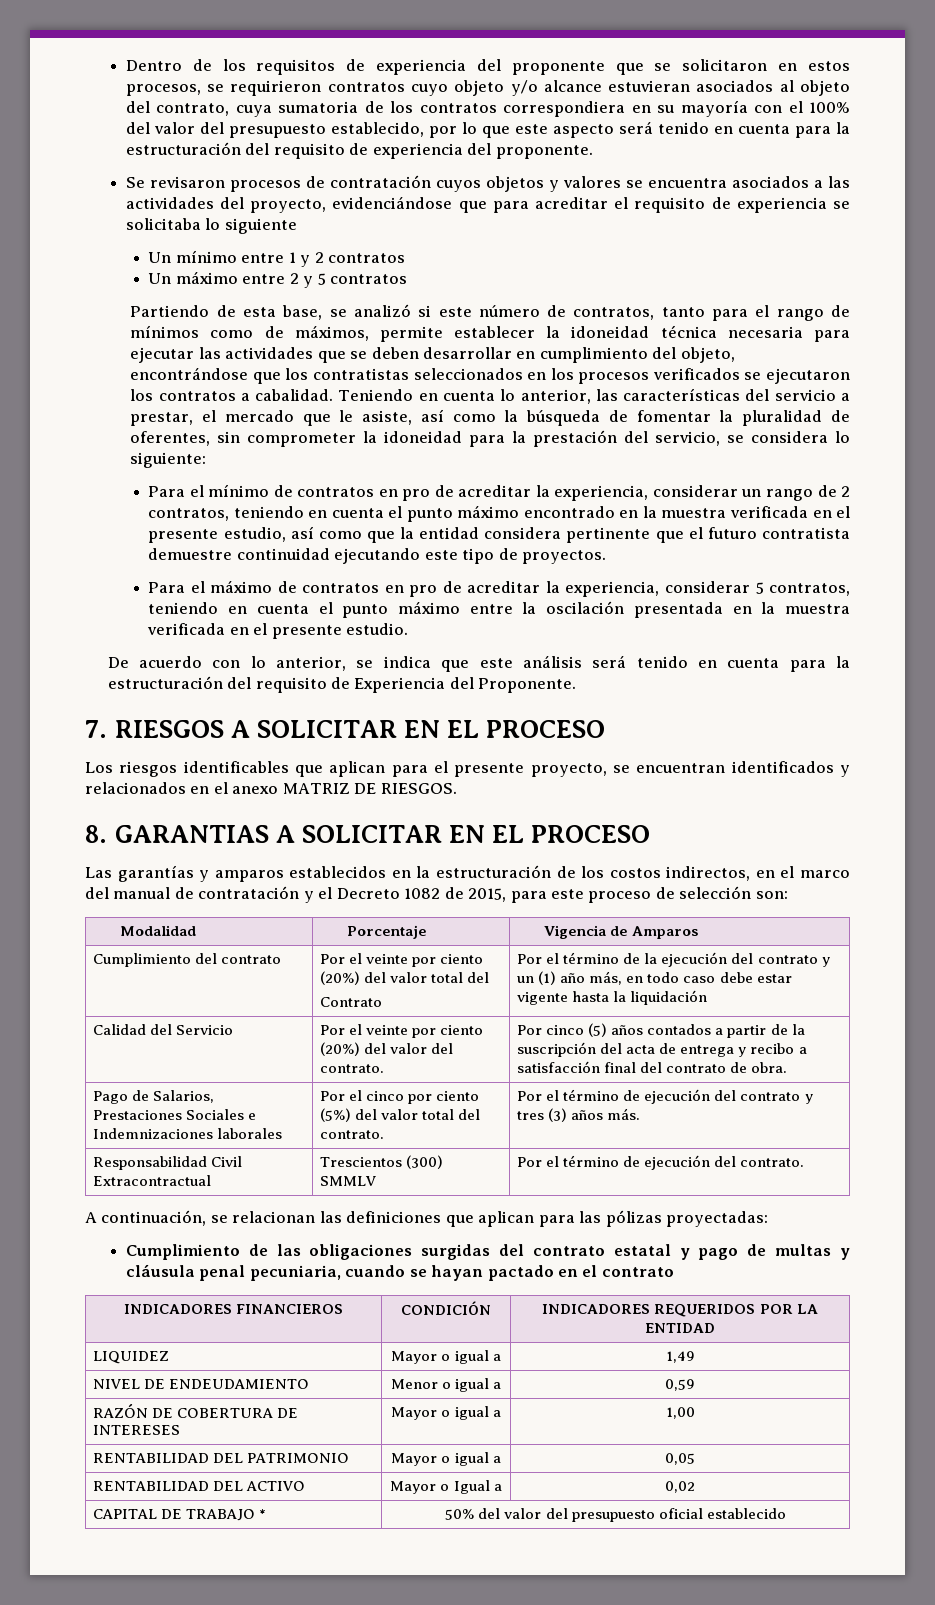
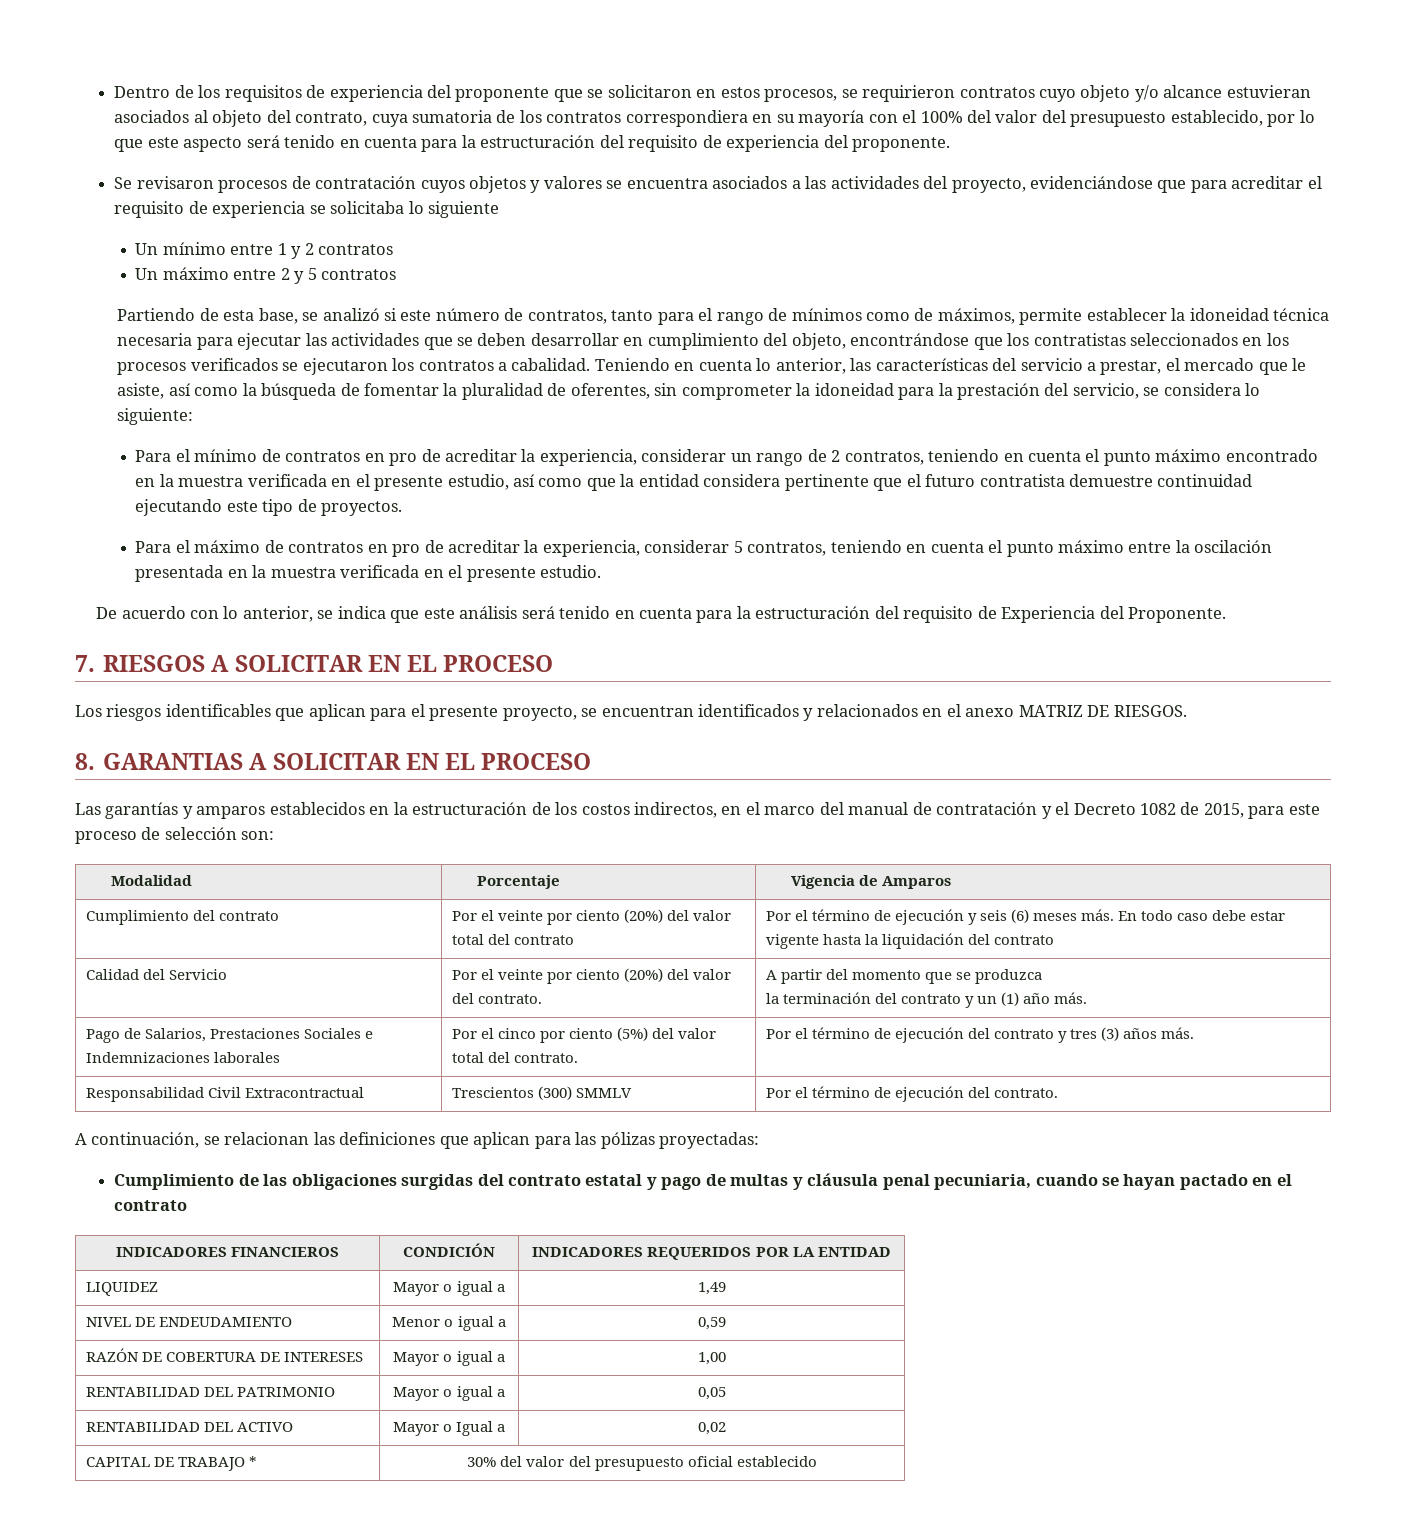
[320,997,383,1007] [517,952,830,967] [517,971,644,985] // Contrato | Por el término de la ejecución del contrato y un (1) año más, en -> [513,935,574,945] [765,909,1138,925] contrato | Por el término de ejecución y seis (6) meses más. En
(708, 997) none -> [967,934,1055,945] del contrato
[517,1023,805,1038] [517,1042,807,1057] [517,1061,788,1073] Por cinco (5) años contados a partir de la suscripción del acta de entrega y recibo a satisfacción final del contrato de obra. -> [765,969,1043,984] [765,992,1088,1008] A partir del momento que se produzca // la terminación del contrato y un (1) año más.
[445,1509,475,1520] 50% -> [467,1457,497,1467] 30%

